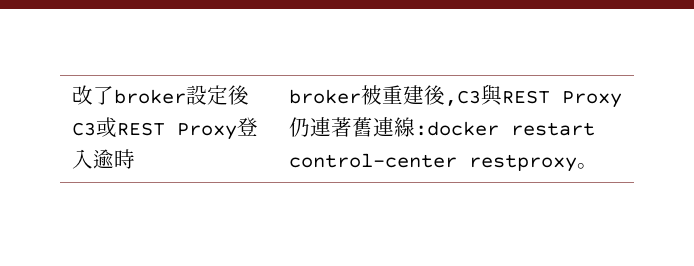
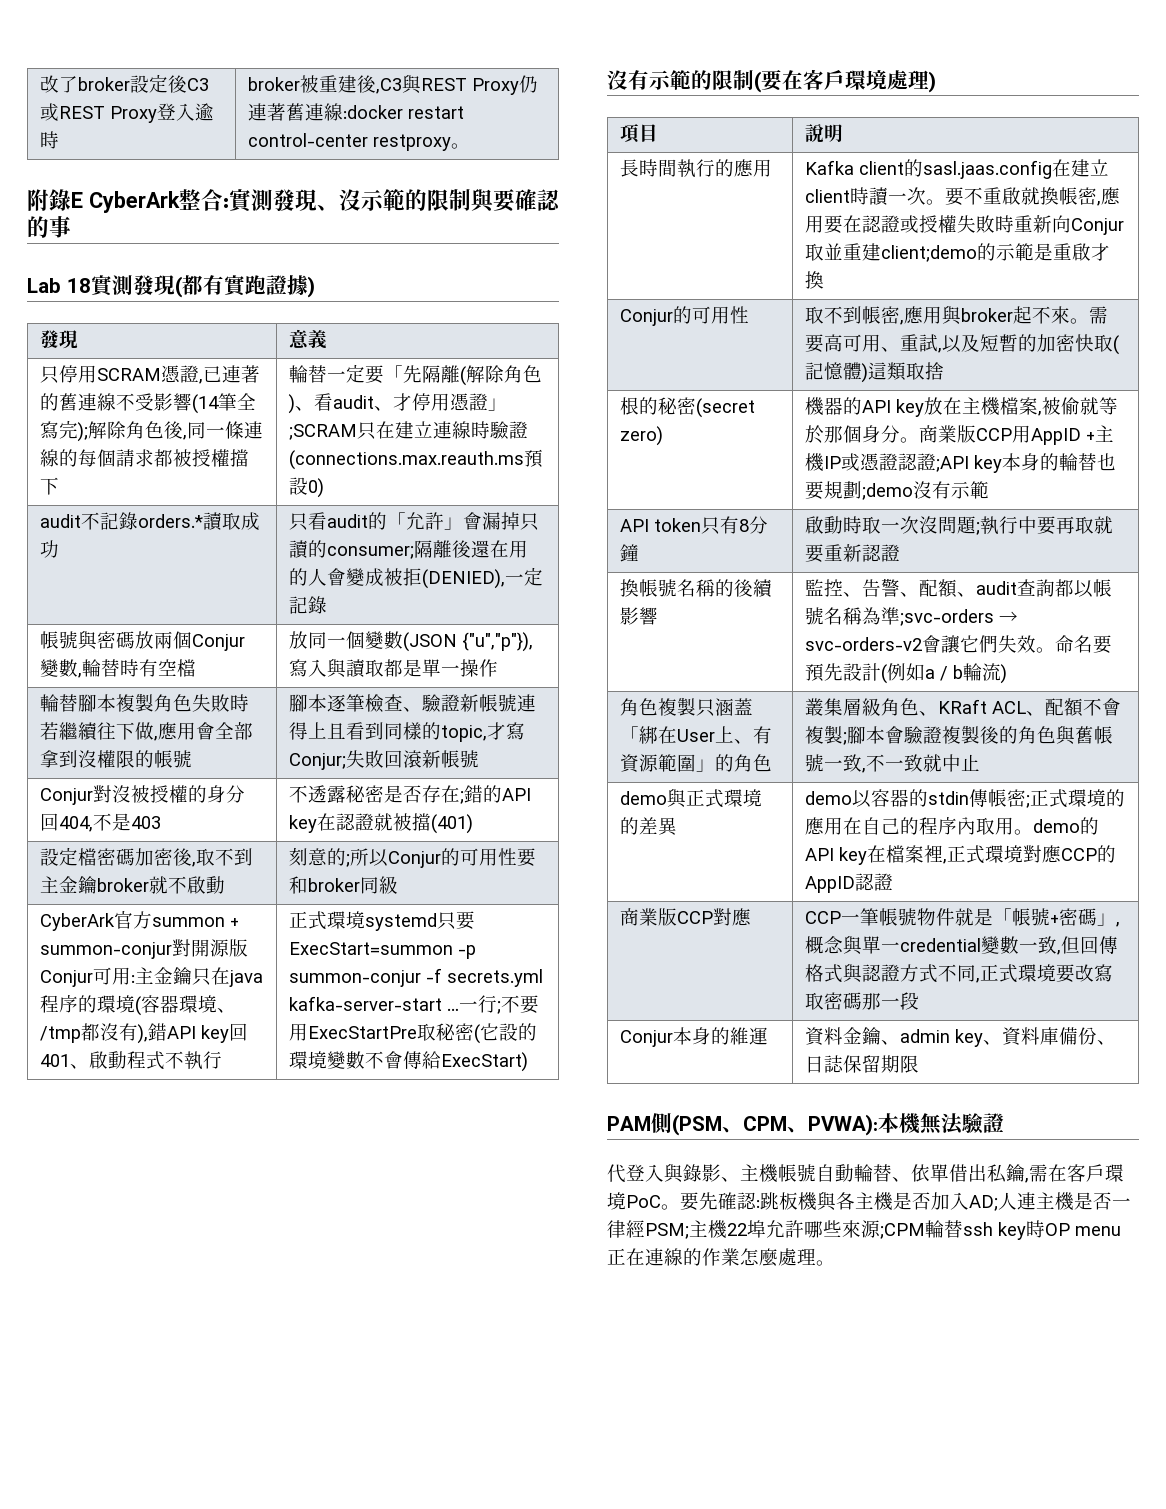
(598, 166) none -> [27,189,561,213] [27,216,71,238] [27,275,315,298] [40,330,79,349] [289,329,328,349] [40,365,261,384] [40,393,257,414] [40,420,264,442] [40,449,250,467] [40,477,60,495] [289,364,543,386] [288,393,508,414] [289,421,529,440] [289,449,544,470] [289,477,325,498] [40,512,261,531] [40,540,60,558] [289,512,540,531] [289,540,529,559] [289,567,544,589] [289,596,328,614] [40,630,246,651] [40,659,197,678] [289,631,534,652] [289,658,499,678] [40,693,250,712] [40,722,254,741] [40,750,193,768] [289,694,537,713] [289,722,526,742] [289,750,480,770] [40,785,246,805] [40,813,162,832] [289,785,532,804] [289,813,474,834] [40,847,254,867] [40,876,226,894] [289,847,537,868] [289,876,399,894] [40,911,240,931] [40,939,249,959] [40,967,264,987] [40,995,237,1016] [40,1023,249,1044] [40,1051,223,1070] [289,911,476,931] [289,942,477,959] [289,968,544,987] [289,995,540,1014] [289,1023,538,1044] [289,1051,529,1072] [607,69,936,93] [620,124,659,143] [805,123,844,143] [620,159,773,178] [805,159,1110,179] [805,187,1121,206] [805,215,1125,235] [805,243,1111,262] [805,271,825,289] [620,306,750,326] [805,305,1109,325] [805,334,1120,355] [805,362,945,383] [620,397,756,418] [620,426,664,446] [805,397,1119,417] [805,425,1115,445] [805,453,1117,473] [805,481,990,500] [620,516,769,535] [620,544,640,562] [805,516,1114,535] [805,544,901,563] [620,579,774,598] [620,607,659,625] [805,578,1113,598] [805,607,1019,626] [805,635,1113,654] [805,663,1008,684] [620,697,754,717] [620,726,773,744] [620,754,773,773] [805,698,1122,717] [805,725,1114,745] [805,754,981,773] [620,788,763,808] [620,817,678,836] [805,789,1126,808] [805,817,1100,835] [805,845,1117,865] [805,873,894,893] [620,908,752,926] [805,908,1121,927] [805,935,1119,955] [805,963,1114,983] [805,992,920,1010] [620,1027,769,1047] [805,1027,1117,1047] [805,1055,920,1073] [607,1113,1004,1136] [607,1163,1124,1183] [607,1191,1131,1211] [607,1220,1121,1240] [607,1248,835,1267] // 附錄E CyberArk整合:實測發現、沒示範的限制與要確認的事 // Lab 18實測發現(都有實跑證據) // 發現 | 意義 // 只停用SCRAM憑證,已連著的舊連線不受影響(14筆全寫完);解除角色後,同一條連線的每個請求都被授權擋下 | 輪替一定要「先隔離(解除角色)、看audit、才停用憑證」;SCRAM只在建立連線時驗證(connections.max.reauth.ms預設0) // audit不記錄orders.*讀取成功 | 只看audit的「允許」會漏掉只讀的consumer;隔離後還在用的人會變成被拒(DENIED),一定記錄 // 帳號與密碼放兩個Conjur變數,輪替時有空檔 | 放同一個變數(JSON {"u","p"}),寫入與讀取都是單一操作 // 輪替腳本複製角色失敗時若繼續往下做,應用會全部拿到沒權限的帳號 | 腳本逐筆檢查、驗證新帳號連得上且看到同樣的topic,才寫Conjur;失敗回滾新帳號 // Conjur對沒被授權的身分回404,不是403 | 不透露秘密是否存在;錯的API key在認證就被擋(401) // 設定檔密碼加密後,取不到主金鑰broker就不啟動 | 刻意的;所以Conjur的可用性要和broker同級 // CyberArk官方summon + summon-conjur對開源版Conjur可用:主金鑰只在java程序的環境(容器環境、/tmp都沒有),錯API key回401、啟動程式不執行 | 正式環境systemd只要ExecStart=summon -p summon-conjur -f secrets.yml kafka-server-start …一行;不要用ExecStartPre取秘密(它設的環境變數不會傳給ExecStart) // 沒有示範的限制(要在客戶環境處理) // 項目 | 說明 // 長時間執行的應用 | Kafka client的sasl.jaas.config在建立client時讀一次。要不重啟就換帳密,應用要在認證或授權失敗時重新向Conjur取並重建client;demo的示範是重啟才換 // Conjur的可用性 | 取不到帳密,應用與broker起不來。需要高可用、重試,以及短暫的加密快取(記憶體)這類取捨 // 根的秘密(secret zero) | 機器的API key放在主機檔案,被偷就等於那個身分。商業版CCP用AppID +主機IP或憑證認證;API key本身的輪替也要規劃;demo沒有示範 // API token只有8分鐘 | 啟動時取一次沒問題;執行中要再取就要重新認證 // 換帳號名稱的後續影響 | 監控、告警、配額、audit查詢都以帳號名稱為準;svc-orders → svc-orders-v2會讓它們失效。命名要預先設計(例如a / b輪流) // 角色複製只涵蓋「綁在User上、有資源範圍」的角色 | 叢集層級角色、KRaft ACL、配額不會複製;腳本會驗證複製後的角色與舊帳號一致,不一致就中止 // demo與正式環境的差異 | demo以容器的stdin傳帳密;正式環境的應用在自己的程序內取用。demo的API key在檔案裡,正式環境對應CCP的AppID認證 // 商業版CCP對應 | CCP一筆帳號物件就是「帳號+密碼」,概念與單一credential變數一致,但回傳格式與認證方式不同,正式環境要改寫取密碼那一段 // Conjur本身的維運 | 資料金鑰、admin key、資料庫備份、日誌保留期限 // PAM側(PSM、CPM、PVWA):本機無法驗證 // 代登入與錄影、主機帳號自動輪替、依單借出私鑰,需在客戶環境PoC。要先確認:跳板機與各主機是否加入AD;人連主機是否一律經PSM;主機22埠允許哪些來源;CPM輪替ssh key時OP menu正在連線的作業怎麼處理。

